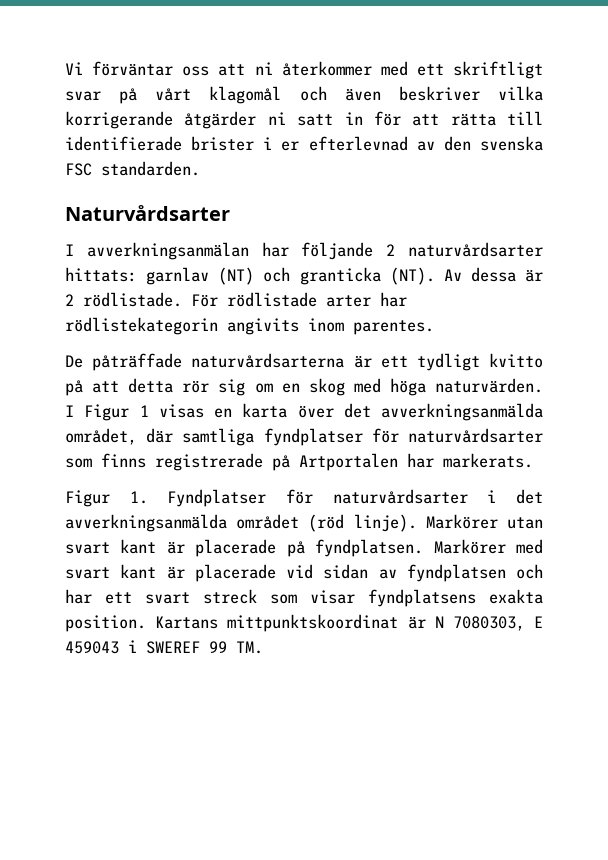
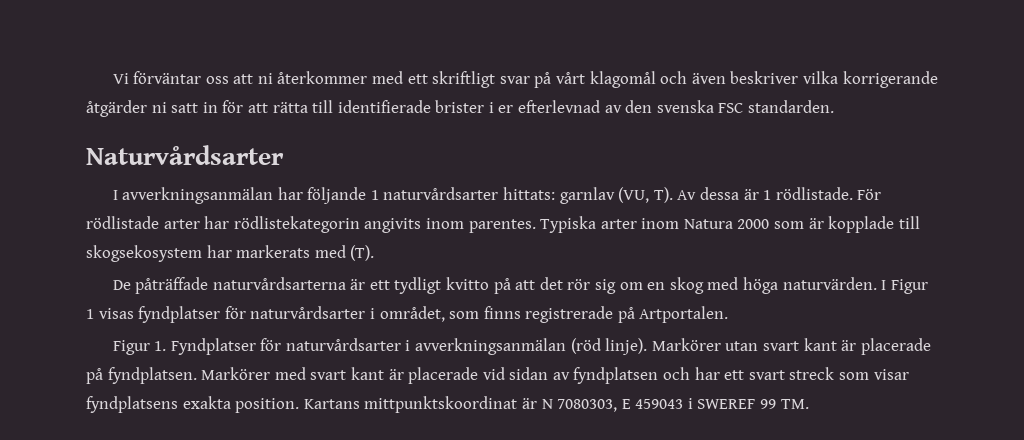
[386,244,396,256] 2 -> [370,190,379,200] 1
[218,267,435,285] (NT) och granticka (NT). -> [618,187,673,203] (VU, T).
[65,294,74,306] 2 -> [763,190,772,200] 1
(434, 327) none -> [540,216,920,233] [86,245,375,262] Typiska arter inom Natura 2000 som är kopplade till skogsekosystem har markerats med (T).
[128,378,174,393] detta -> [539,277,563,290] det
[214,403,543,421] [65,428,255,446] en karta över det avverkningsanmälda området, där samtliga -> (134, 313) none
(543, 435) none -> [369,306,445,322] i området,
[299,453,533,471] Artportalen har markerats. -> [639,306,729,323] Artportalen.
[516,489,543,504] [65,514,300,532] det avverkningsanmälda området -> [415,338,567,355] avverkningsanmälan

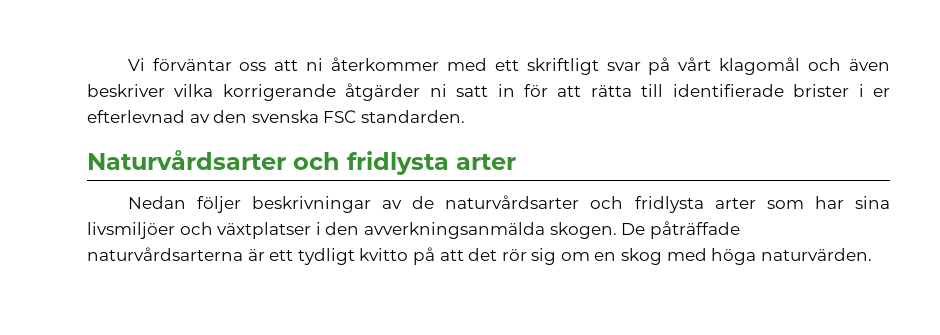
[112,187,882,204] [86,216,920,233] [86,245,375,262] // I avverkningsanmälan har följande 1 naturvårdsarter hittats: garnlav (VU, T). Av dessa är 1 rödlistade. För rödlistade arter har rödlistekategorin angivits inom parentes. Typiska arter inom Natura 2000 som är kopplade till skogsekosystem har markerats med (T). // -> [293,151,516,175] [127,195,890,213] [87,222,617,239] och fridlysta arter // Nedan följer beskrivningar av de naturvårdsarter och fridlysta arter som har sina livsmiljöer och växtplatser i den avverkningsanmälda skogen.
[881,279,928,294] [86,306,729,323] [112,338,931,355] [86,367,909,384] [86,396,809,413] I Figur 1 visas fyndplatser för naturvårdsarter i området, som finns registrerade på Artportalen. // Figur 1. Fyndplatser för naturvårdsarter i avverkningsanmälan (röd linje). Markörer utan svart kant är placerade på fyndplatsen. Markörer med svart kant är placerade vid sidan av fyndplatsen och har ett svart streck som visar fyndplatsens exakta position. Kartans mittpunktskoordinat är N 7080303, E 459043 i SWEREF 99 TM. -> (872, 254) none

